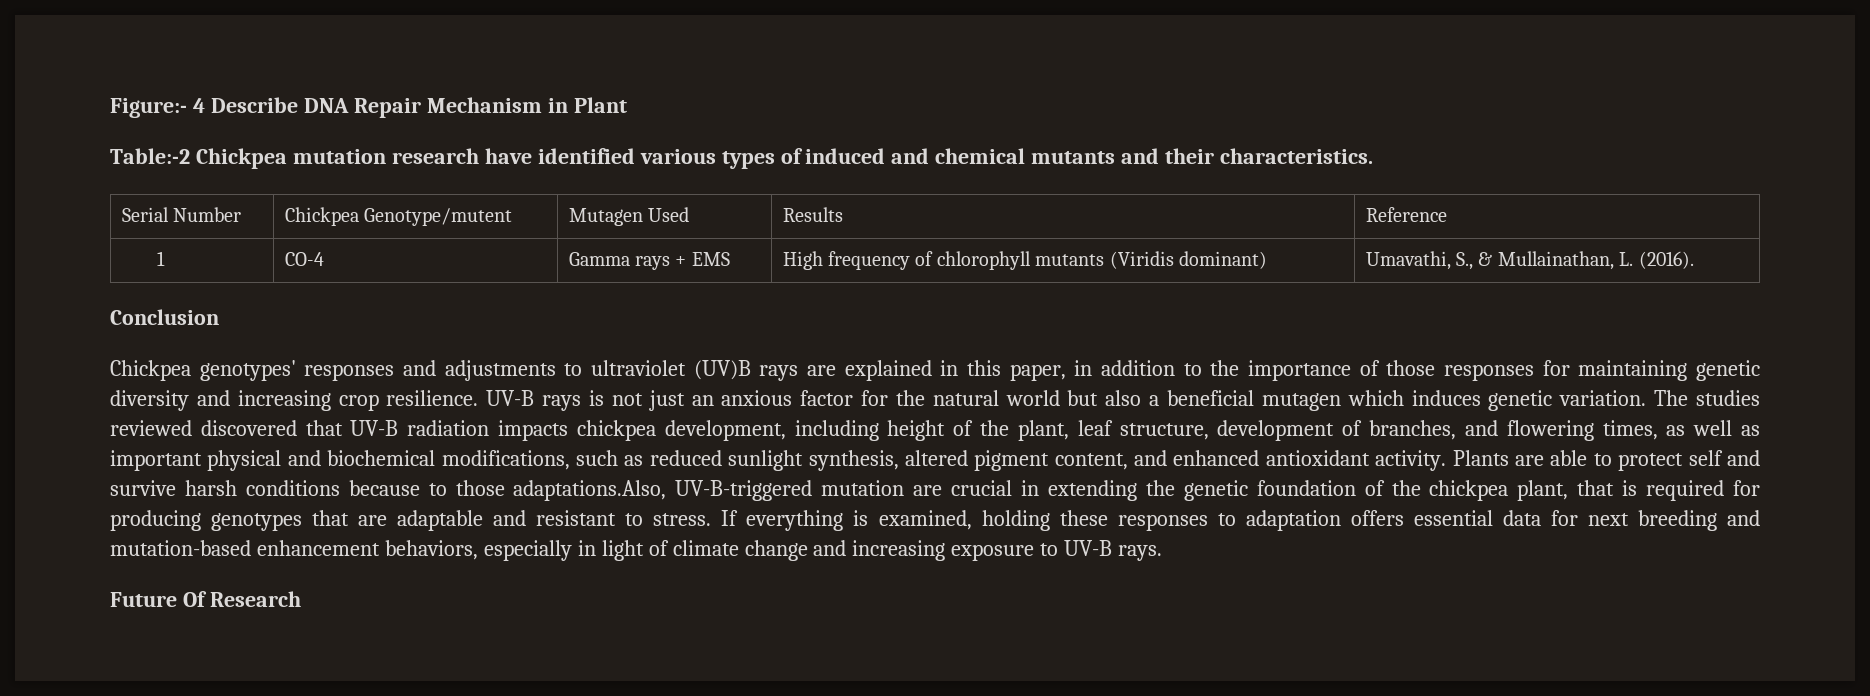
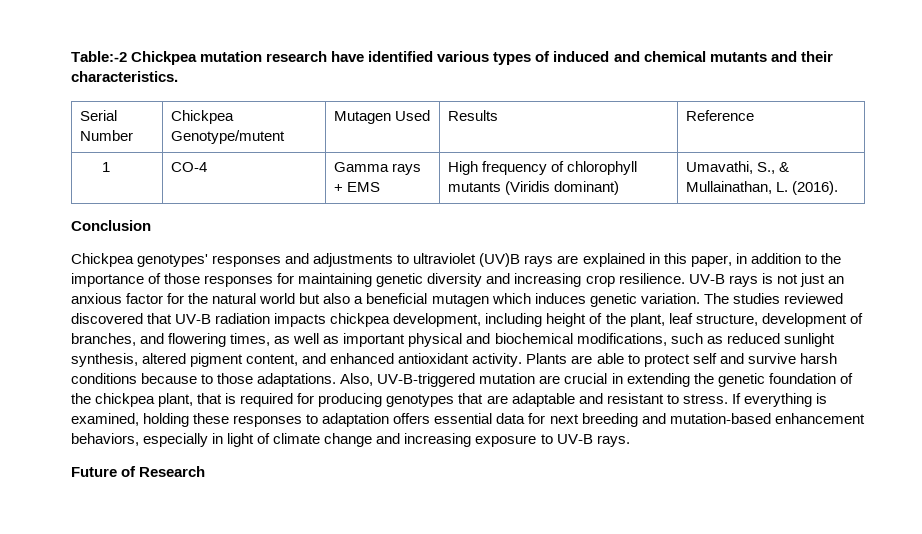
[110,97,627,118] Figure:- 4 Describe DNA Repair Mechanism in Plant // -> (71, 56) none
[513,480,667,501] adaptations.Also, -> [257,373,374,387] adaptations. Also,
[182,591,207,607] Of -> [121,466,137,477] of

